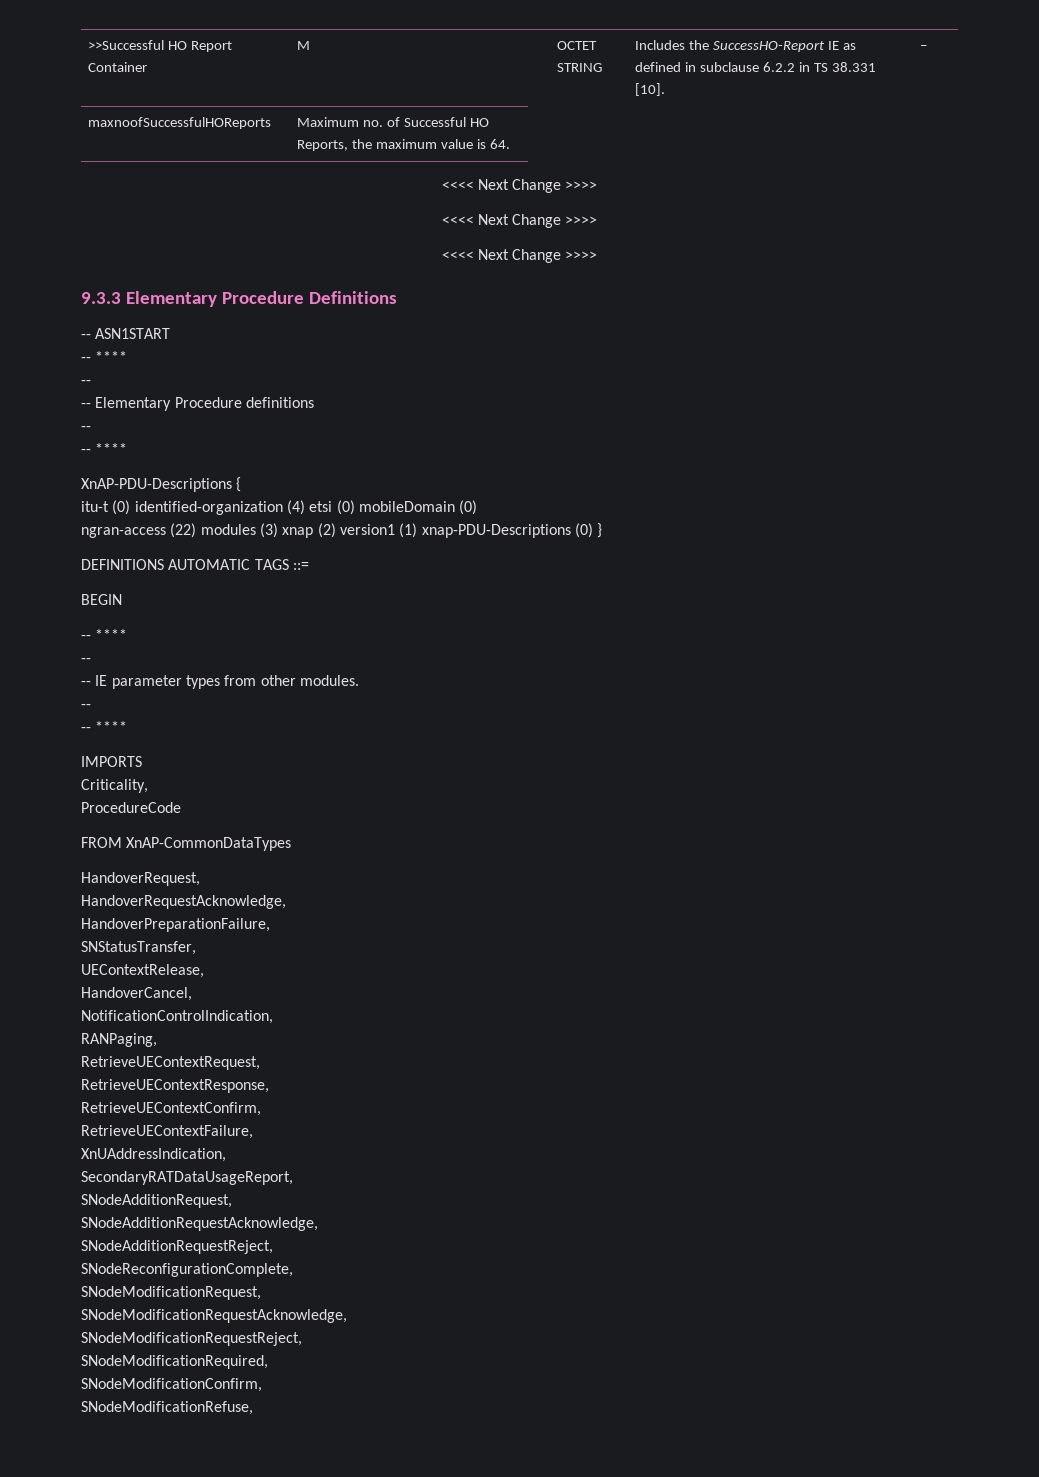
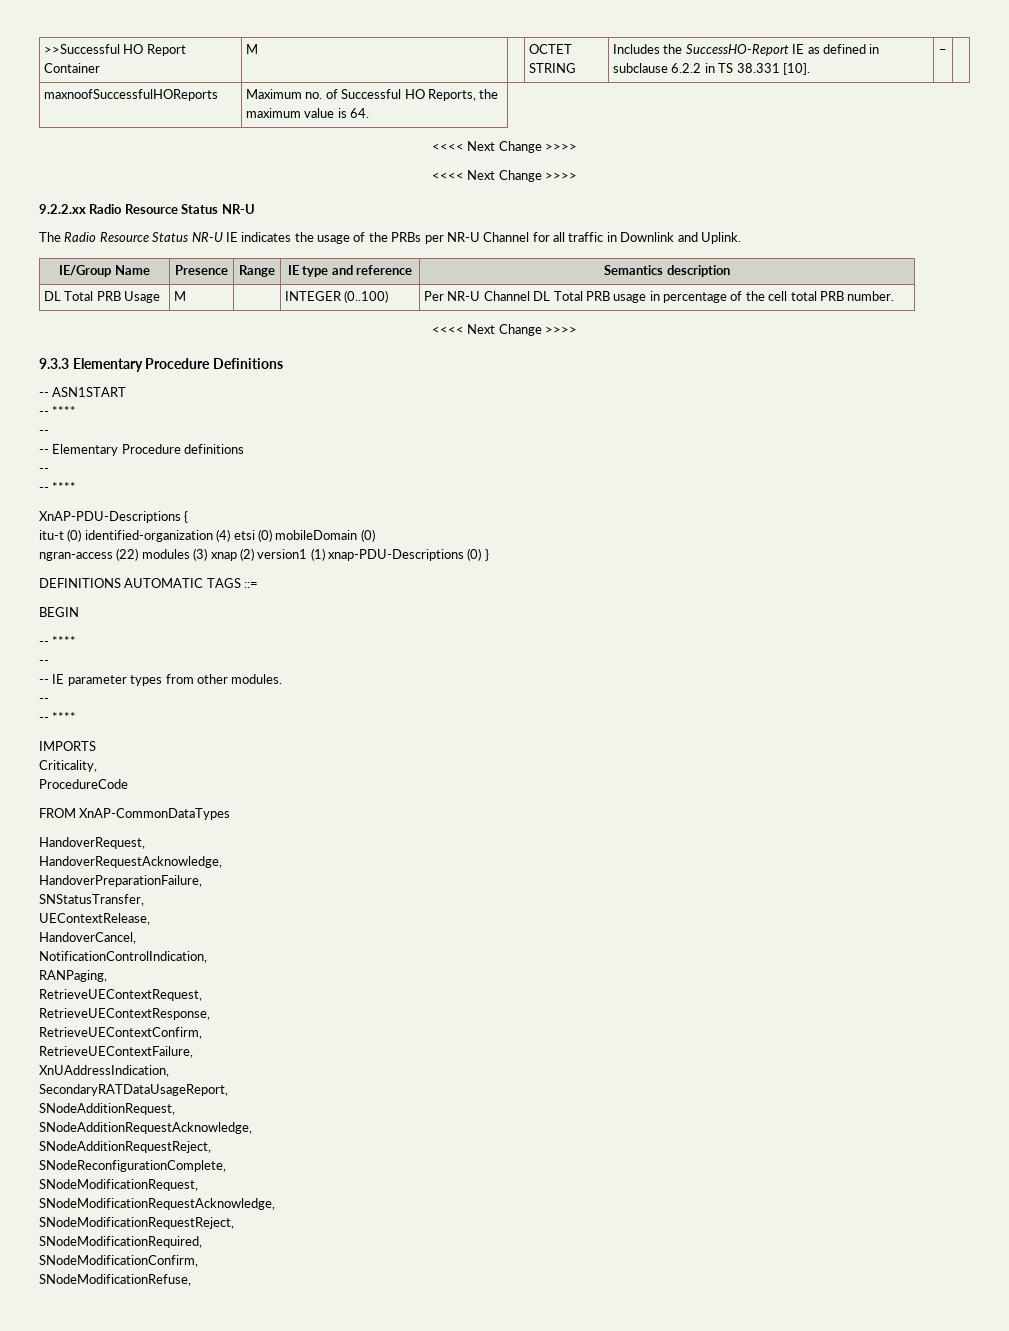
(598, 220) none -> [39,204,255,214] [39,232,741,244] [59,265,150,277] [175,265,228,275] [239,265,275,277] [287,265,413,277] [604,265,730,277] [44,291,161,303] [174,291,187,301] [285,290,389,303] [424,291,895,303] // 9.2.2.xx Radio Resource Status NR-U // The Radio Resource Status NR-U IE indicates the usage of the PRBs per NR-U Channel for all traffic in Downlink and Uplink. // IE/Group Name | Presence | Range | IE type and reference | Semantics description // DL Total PRB Usage | M | | INTEGER (0..100) | Per NR-U Channel DL Total PRB usage in percentage of the cell total PRB number.

